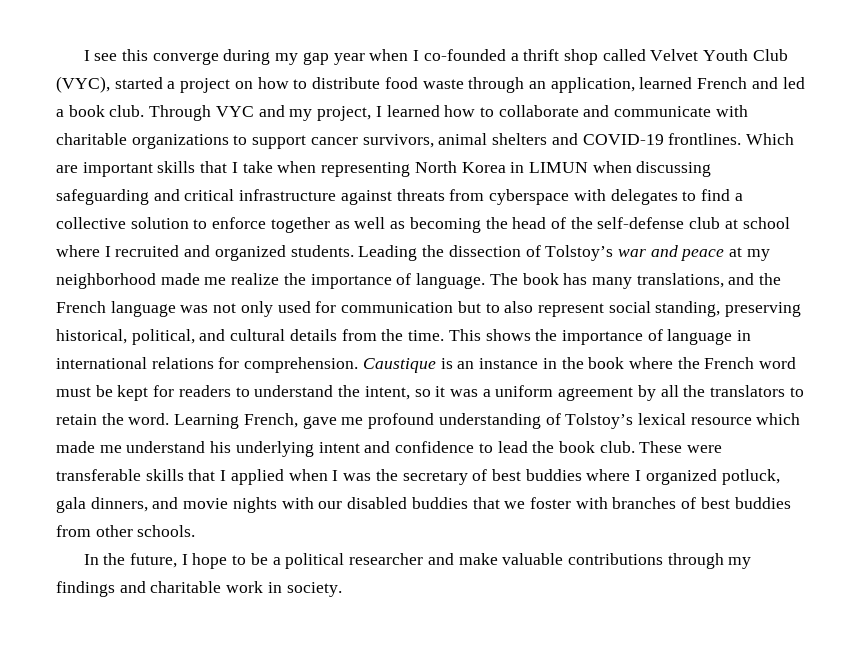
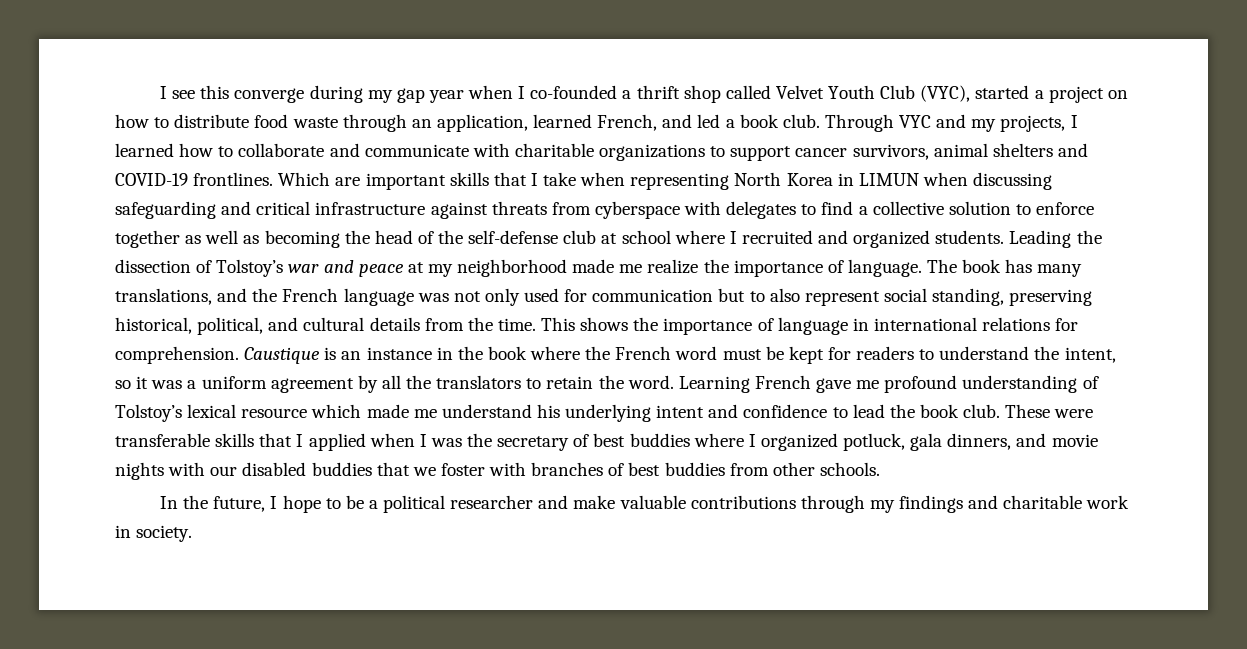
[697,77,748,89] French -> [597,114,658,131] French,
[317,106,372,121] project, -> [1000,115,1066,132] projects,
[243,413,298,428] French, -> [754,375,811,389] French

